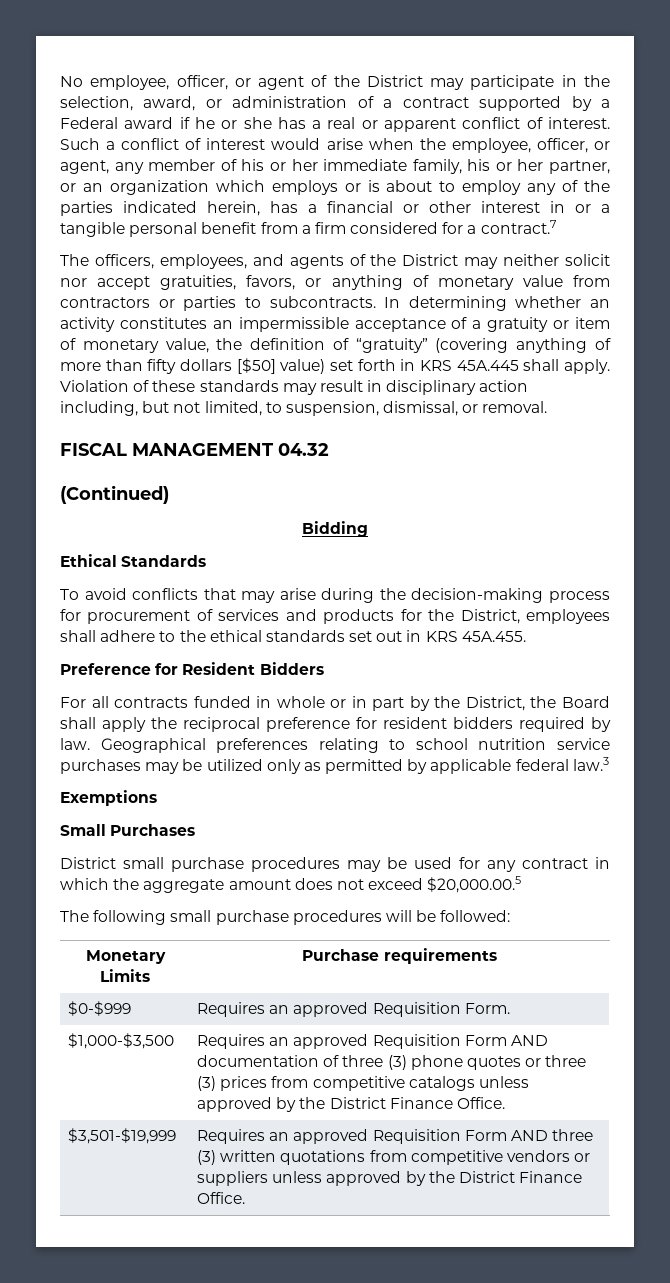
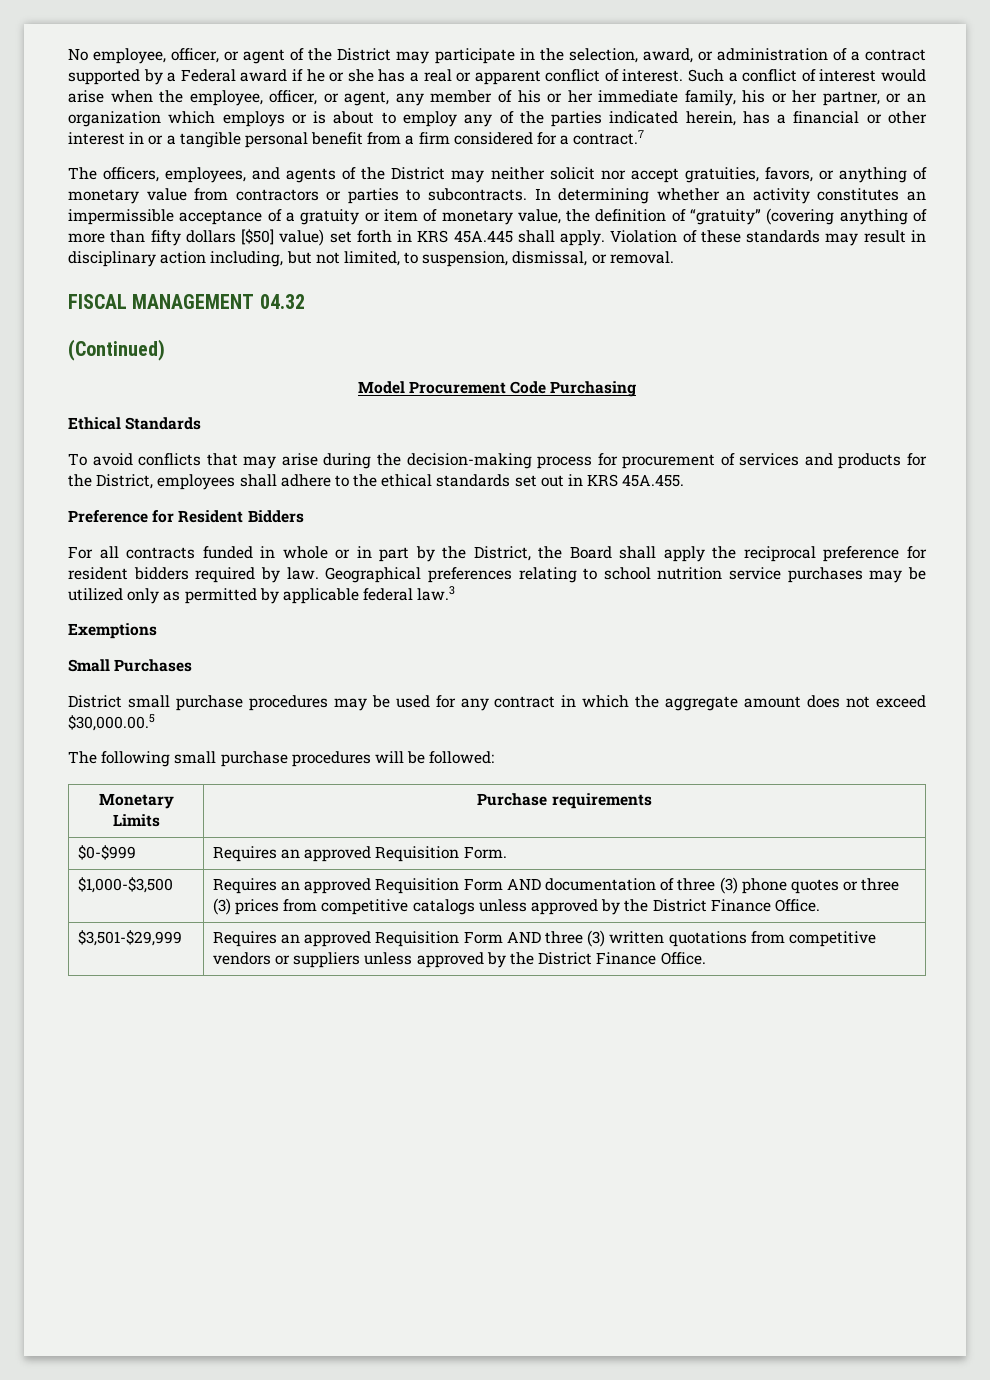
[302,521,368,537] Bidding -> [357,381,637,397] Model Procurement Code Purchasing
[427,876,522,893] $20,000.00.5 -> [68,714,155,731] $30,000.00.5
[68,1128,177,1144] $3,501-$19,999 -> [77,930,182,946] $3,501-$29,999

